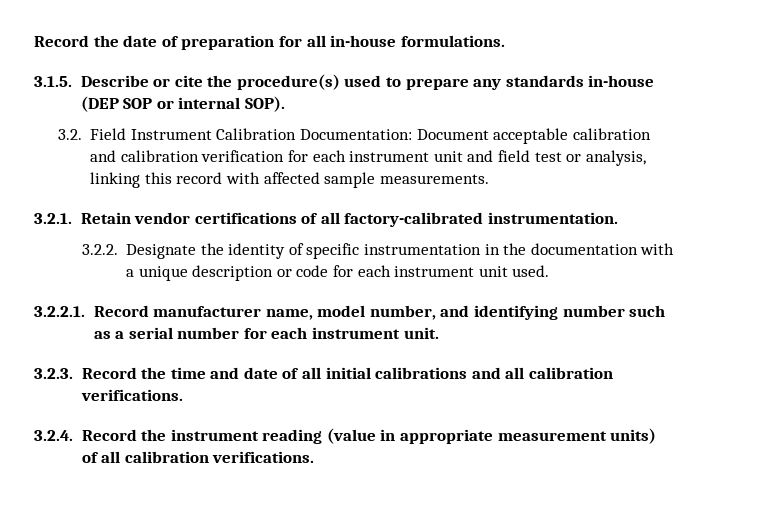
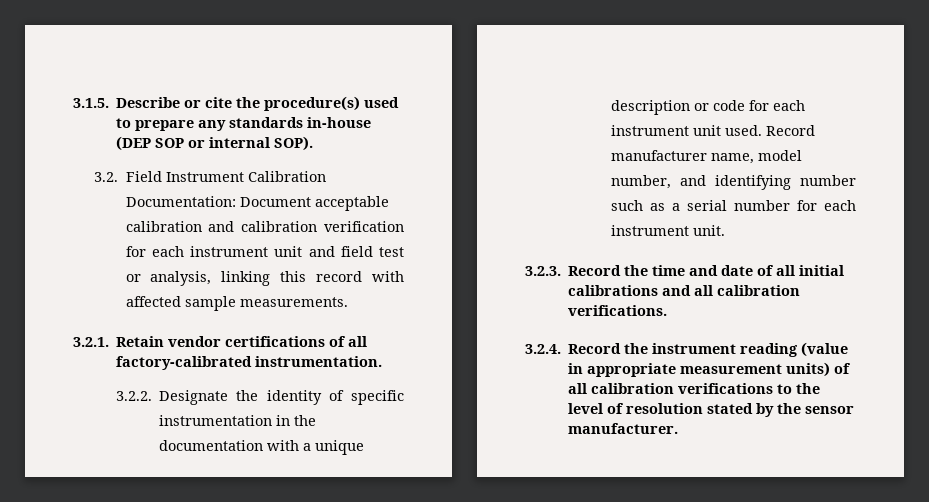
[34,35,505,50] Record the date of preparation for all in-house formulations. // -> (73, 103) none
[34,306,85,317] // 3.2.2.1. -> (762, 130) none
[212,451,315,463] verifications. -> [678,383,821,394] [568,403,855,417] [568,423,679,434] verifications to the level of resolution stated by the sensor manufacturer.

